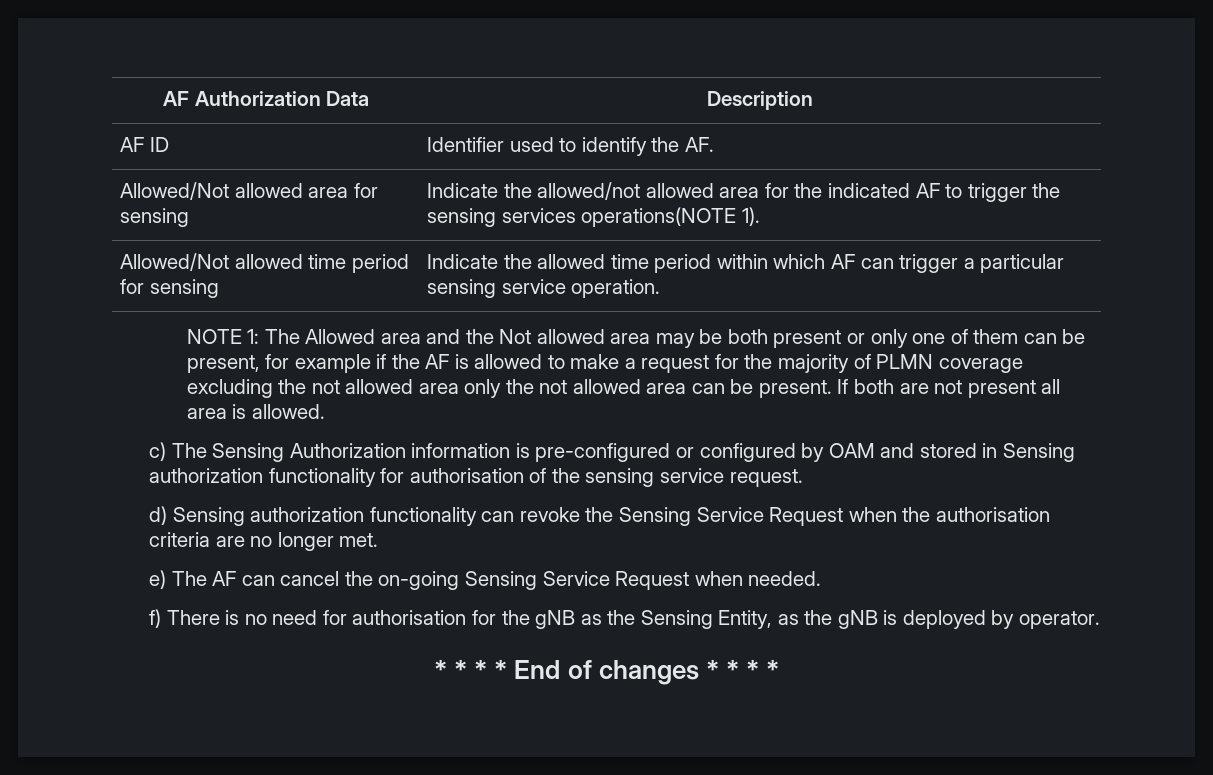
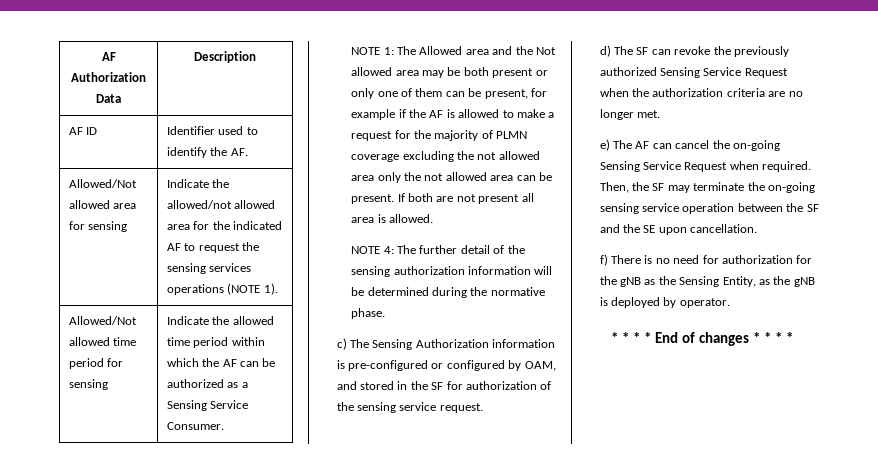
[967,183,1027,202] trigger -> [198,243,240,253] request
[581,207,737,227] operations(NOTE -> [166,283,261,295] operations (NOTE
[830,254,1065,273] [427,279,661,298] AF can trigger a particular sensing service operation. -> [202,358,276,367] [166,379,248,388] [166,400,249,411] [166,422,224,430] the AF can be authorized as a Sensing Service Consumer.
(325, 411) none -> [351,245,525,254] [351,266,553,277] [351,287,545,298] [351,308,386,319] // NOTE 4: The further detail of the sensing authorization information will be determined during the normative phase.
[828,443,875,458] OAM -> [524,361,556,371] OAM,
[1002,443,1075,462] [149,468,524,487] Sensing authorization functionality for authorisation -> [410,381,537,390] the SF for authorization
[172,507,477,526] Sensing authorization functionality -> [614,46,649,55] The SF
(614, 514) none -> [733,46,789,57] [599,67,657,76] previously authorized
[935,507,1050,522] authorisation -> [652,88,724,97] authorization
[748,571,822,586] needed. -> [762,161,812,172] [599,182,815,193] [599,203,819,214] [599,224,758,235] required. Then, the SF may terminate the on-going sensing service operation between the SF and the SE upon cancellation.
[352,610,467,625] authorisation -> [721,255,793,264] authorization

